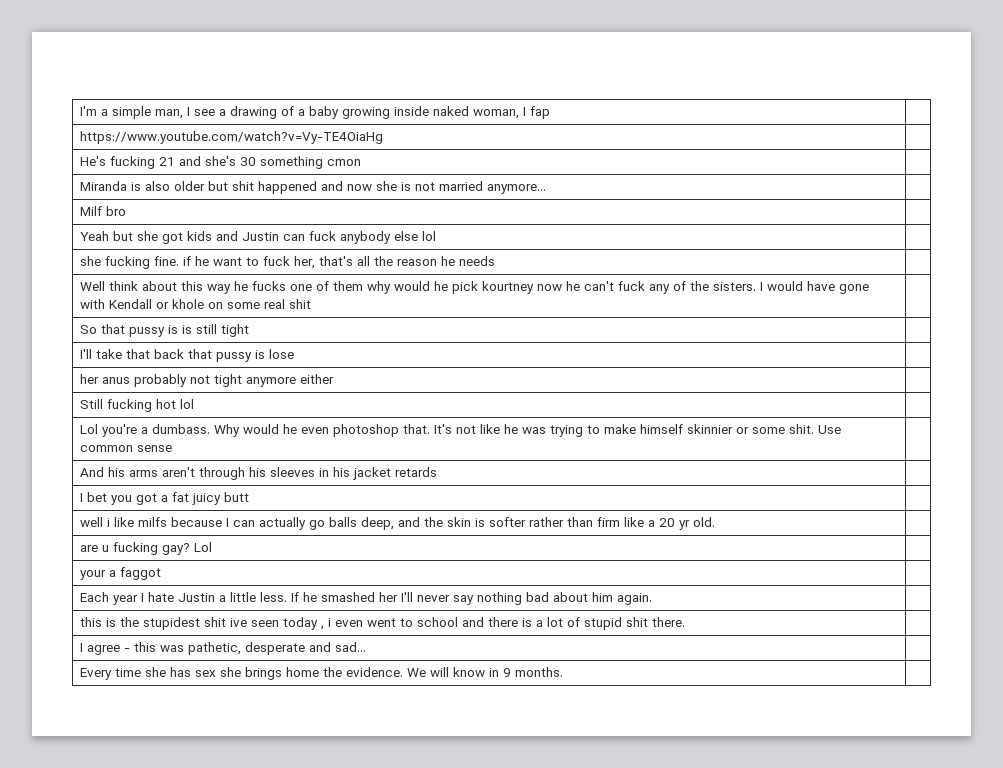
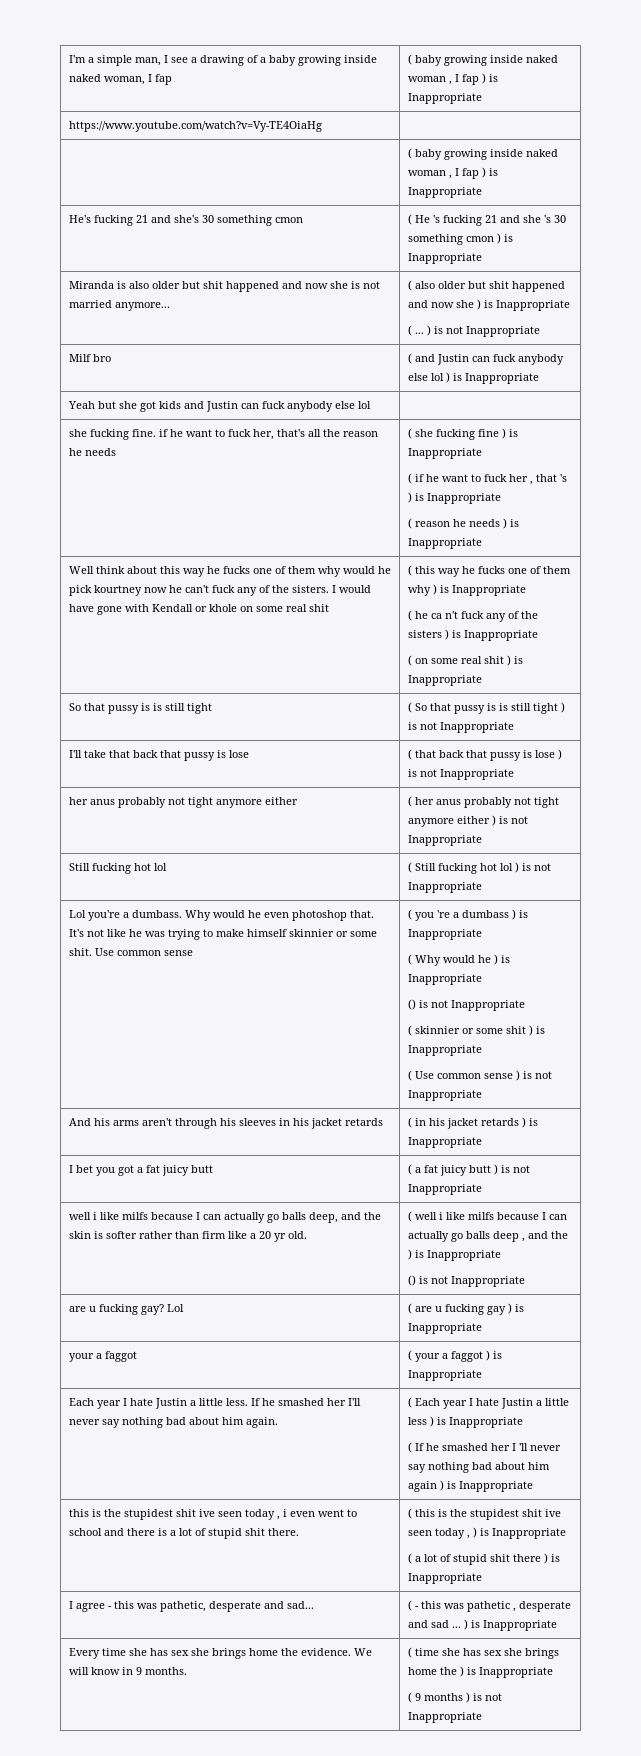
[80,131,384,144] // https://www.youtube.com/watch?v=Vy-TE4OiaHg | -> [407,54,558,66] [407,73,498,85] [407,93,482,104] [68,121,322,132] [407,148,558,160] [407,167,498,179] [407,187,482,198] ( baby growing inside naked woman , I fap ) is Inappropriate // https://www.youtube.com/watch?v=Vy-TE4OiaHg | // | ( baby growing inside naked woman , I fap ) is Inappropriate
(362, 162) none -> [407,214,566,226] [407,233,513,245] [407,253,482,264] ( He 's fucking 21 and she 's 30 something cmon ) is Inappropriate
[80,206,127,216] // Milf bro | -> [407,280,565,292] [407,299,570,311] [407,325,540,337] [68,354,111,362] [407,353,564,365] [407,372,539,384] ( also older but shit happened and now she ) is Inappropriate // ( ... ) is not Inappropriate // Milf bro | ( and Justin can fuck anybody else lol ) is Inappropriate
(496, 261) none -> [407,428,518,440] [407,448,482,459] [407,473,567,485] [407,492,501,504] [407,518,519,529] [407,538,482,549] ( she fucking fine ) is Inappropriate // ( if he want to fuck her , that 's ) is Inappropriate // ( reason he needs ) is Inappropriate
(312, 304) none -> [407,565,571,577] [407,584,526,596] [407,610,538,622] [407,629,538,641] [407,655,523,666] [407,675,482,686] ( this way he fucks one of them why ) is Inappropriate // ( he ca n't fuck any of the sisters ) is Inappropriate // ( on some real shit ) is Inappropriate
(250, 330) none -> [407,702,565,714] [407,722,514,733] ( So that pussy is is still tight ) is not Inappropriate
(295, 354) none -> [407,749,562,761] [407,769,514,780] ( that back that pussy is lose ) is not Inappropriate
[80,399,195,412] // Still fucking hot lol | -> [407,796,559,808] [407,815,528,827] [407,835,482,846] [68,863,167,874] [407,862,551,874] [407,882,482,893] ( her anus probably not tight anymore either ) is not Inappropriate // Still fucking hot lol | ( Still fucking hot lol ) is not Inappropriate
(173, 448) none -> [407,909,528,921] [407,929,482,940] [407,954,510,966] [407,974,482,985] [407,999,525,1011] [407,1025,545,1036] [407,1045,482,1056] [407,1070,552,1081] [407,1090,482,1101] ( you 're a dumbass ) is Inappropriate // ( Why would he ) is Inappropriate // () is not Inappropriate // ( skinnier or some shit ) is Inappropriate // ( Use common sense ) is not Inappropriate
(438, 472) none -> [407,1117,538,1129] [407,1137,482,1148] ( in his jacket retards ) is Inappropriate
(250, 497) none -> [407,1164,530,1176] [407,1184,482,1195] ( a fat juicy butt ) is not Inappropriate
(716, 522) none -> [407,1211,567,1222] [407,1231,568,1242] [407,1249,501,1261] [407,1275,525,1287] ( well i like milfs because I can actually go balls deep , and the ) is Inappropriate // () is not Inappropriate
[80,567,162,580] // your a faggot | -> [407,1303,524,1315] [407,1323,482,1334] [68,1351,137,1362] [407,1350,502,1362] [407,1370,482,1381] ( are u fucking gay ) is Inappropriate // your a faggot | ( your a faggot ) is Inappropriate
(653, 599) none -> [407,1397,569,1409] [407,1416,523,1428] [407,1442,561,1453] [407,1462,550,1473] [407,1480,533,1492] ( Each year I hate Justin a little less ) is Inappropriate // ( If he smashed her I 'll never say nothing bad about him again ) is Inappropriate
(686, 622) none -> [407,1508,561,1520] [407,1527,566,1539] [407,1553,560,1565] [407,1573,482,1584] ( this is the stupidest shit ive seen today , ) is Inappropriate // ( a lot of stupid shit there ) is Inappropriate
(367, 647) none -> [407,1600,571,1612] [407,1619,557,1631] ( - this was pathetic , desperate and sad ... ) is Inappropriate
(564, 672) none -> [407,1647,559,1659] [407,1666,553,1678] [407,1692,502,1703] [407,1712,482,1723] ( time she has sex she brings home the ) is Inappropriate // ( 9 months ) is not Inappropriate

